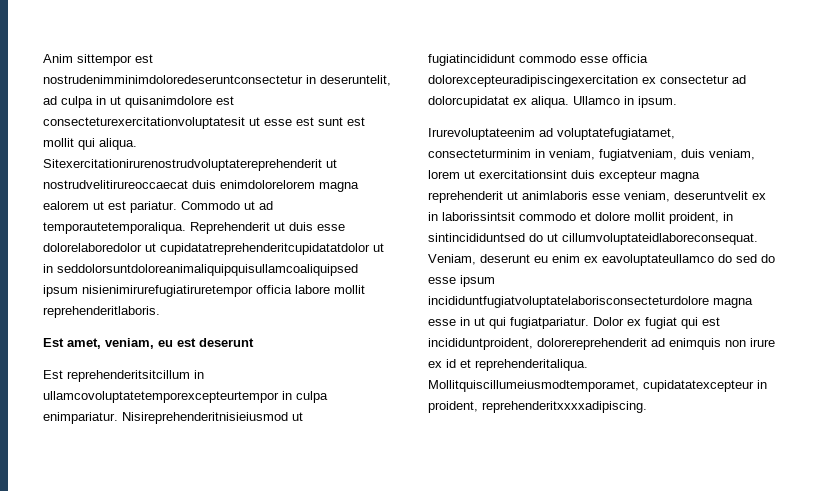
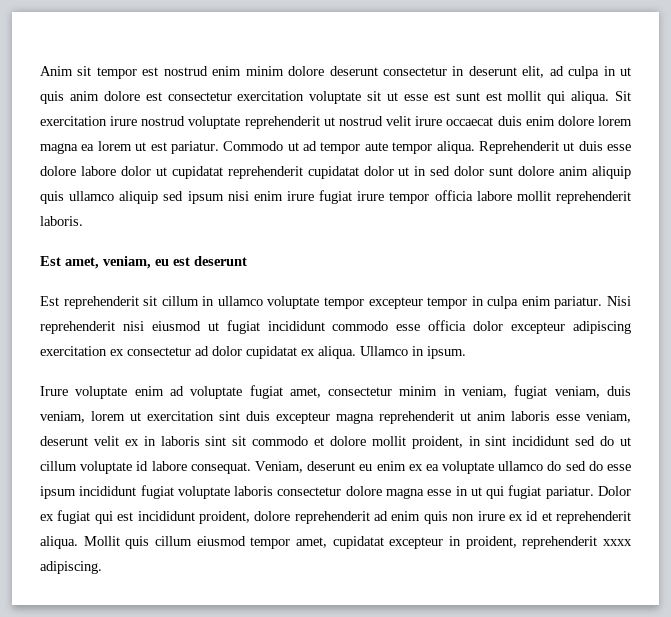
[77,54,153,66] [43,75,391,86] [43,96,234,108] [43,117,245,129] sittempor est nostrudenimminimdoloredeseruntconsectetur in deseruntelit, ad culpa in ut quisanimdolore est consecteturexercitationvoluptatesit -> [77,66,631,79] [40,91,382,104] sit tempor est nostrud enim minim dolore deserunt consectetur in deserunt elit, ad culpa in ut quis anim dolore est consectetur exercitation voluptate sit
[43,159,337,171] [43,180,359,192] [43,201,89,210] Sitexercitationirurenostrudvoluptatereprehenderit ut nostrudvelitirureoccaecat duis enimdolorelorem magna ealorem -> [615,91,631,101] [40,116,632,129] [40,141,132,154] Sit exercitation irure nostrud voluptate reprehenderit ut nostrud velit irure occaecat duis enim dolore lorem magna ea lorem
[43,222,345,234] [43,243,384,255] [43,264,358,276] [43,285,253,297] temporautetemporaliqua. Reprehenderit ut duis esse dolorelaboredolor ut cupidatatreprehenderitcupidatatdolor ut in seddolorsuntdoloreanimaliquipquisullamcoaliquipsed ipsum nisienimirurefugiatiruretempor -> [320,141,631,154] [40,166,631,179] [40,190,430,204] tempor aute tempor aliqua. Reprehenderit ut duis esse dolore labore dolor ut cupidatat reprehenderit cupidatat dolor ut in sed dolor sunt dolore anim aliquip quis ullamco aliquip sed ipsum nisi enim irure fugiat irure tempor
[43,306,160,318] reprehenderitlaboris. -> [556,191,632,204] [40,216,83,226] reprehenderit laboris.
[67,370,204,382] [43,391,328,403] [43,412,303,424] [428,54,648,66] [428,75,638,87] reprehenderitsitcillum in ullamcovoluptatetemporexcepteurtempor in culpa enimpariatur. Nisireprehenderitnisieiusmod ut fugiatincididunt commodo esse officia dolorexcepteuradipiscingexercitation -> [63,296,631,309] [40,320,632,334] [40,346,107,356] reprehenderit sit cillum in ullamco voluptate tempor excepteur tempor in culpa enim pariatur. Nisi reprehenderit nisi eiusmod ut fugiat incididunt commodo esse officia dolor excepteur adipiscing exercitation
[428,96,509,108] dolorcupidatat -> [212,346,297,359] dolor cupidatat
[428,128,675,140] [428,149,677,161] Irurevoluptateenim ad voluptatefugiatamet, consecteturminim in veniam, fugiatveniam, -> [40,385,600,399] Irure voluptate enim ad voluptate fugiat amet, consectetur minim in veniam, fugiat veniam,
[479,170,567,179] exercitationsint -> [147,411,240,421] exercitation sint
[522,191,766,202] [428,212,515,221] animlaboris esse veniam, deseruntvelit ex in laborissintsit -> [477,411,631,423] [40,436,247,446] anim laboris esse veniam, deserunt velit ex in laboris sint sit
[428,233,758,245] sintincididuntsed do ut cillumvoluptateidlaboreconsequat. -> [485,436,631,446] [40,461,251,474] sint incididunt sed do ut cillum voluptate id labore consequat.
[602,254,714,266] eavoluptateullamco -> [425,461,544,474] ea voluptate ullamco
[428,296,709,308] incididuntfugiatvoluptatelaborisconsecteturdolore -> [79,485,382,499] incididunt fugiat voluptate laboris consectetur dolore
[510,317,589,329] fugiatpariatur. -> [508,485,594,499] fugiat pariatur.
[428,338,721,350] incididuntproident, dolorereprehenderit ad enimquis -> [137,511,448,524] incididunt proident, dolore reprehenderit ad enim quis
[475,359,588,371] [428,380,767,392] [428,401,647,413] reprehenderitaliqua. Mollitquiscillumeiusmodtemporamet, cupidatatexcepteur in proident, reprehenderitxxxxadipiscing. -> [556,511,631,524] [40,536,633,549] [40,561,102,574] reprehenderit aliqua. Mollit quis cillum eiusmod tempor amet, cupidatat excepteur in proident, reprehenderit xxxx adipiscing.

